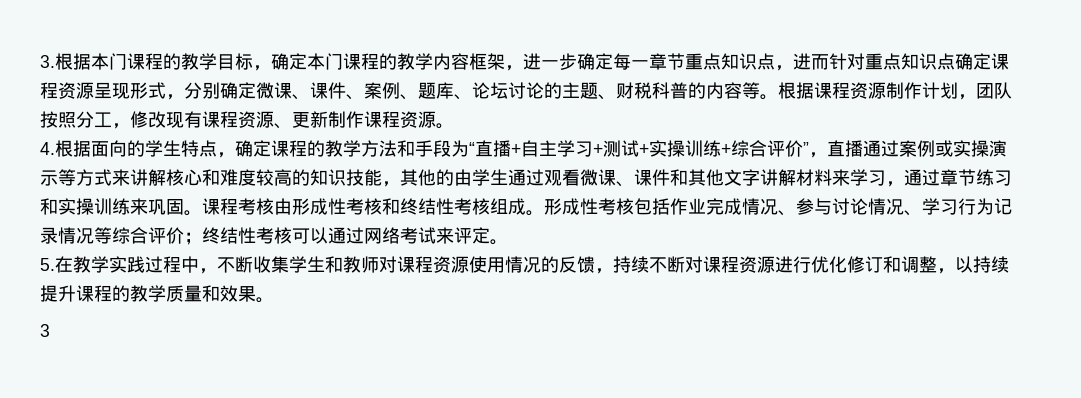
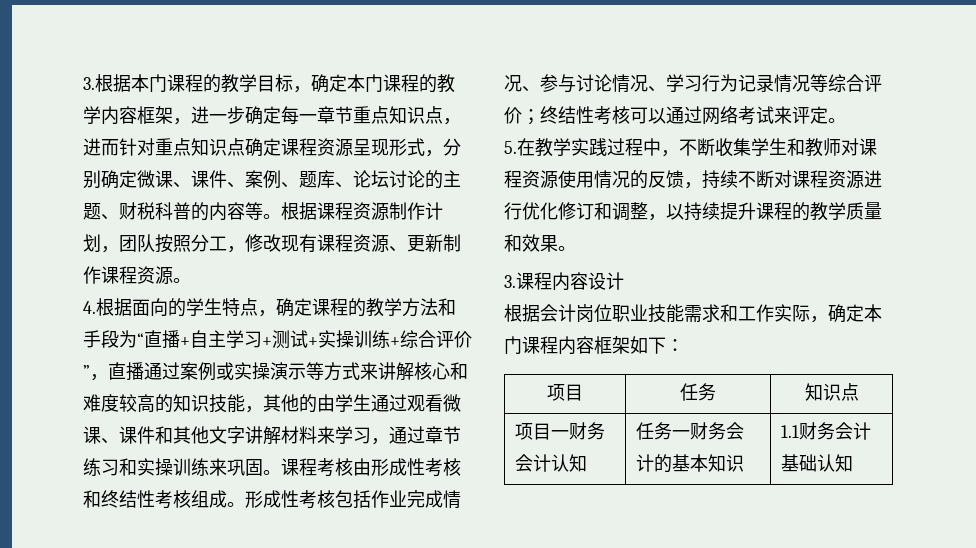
[40,324,50,337] 3 -> [504,272,624,291] [504,304,882,323] [504,336,684,355] [547,384,583,401] [680,383,716,401] [804,383,859,401] [515,422,606,440] [515,454,588,472] [636,422,745,440] [636,454,745,473] [781,422,872,440] [781,454,854,472] 3.课程内容设计 // 根据会计岗位职业技能需求和工作实际，确定本门课程内容框架如下： // 项目 | 任务 | 知识点 // 项目一财务会计认知 | 任务一财务会计的基本知识 | 1.1财务会计基础认知

